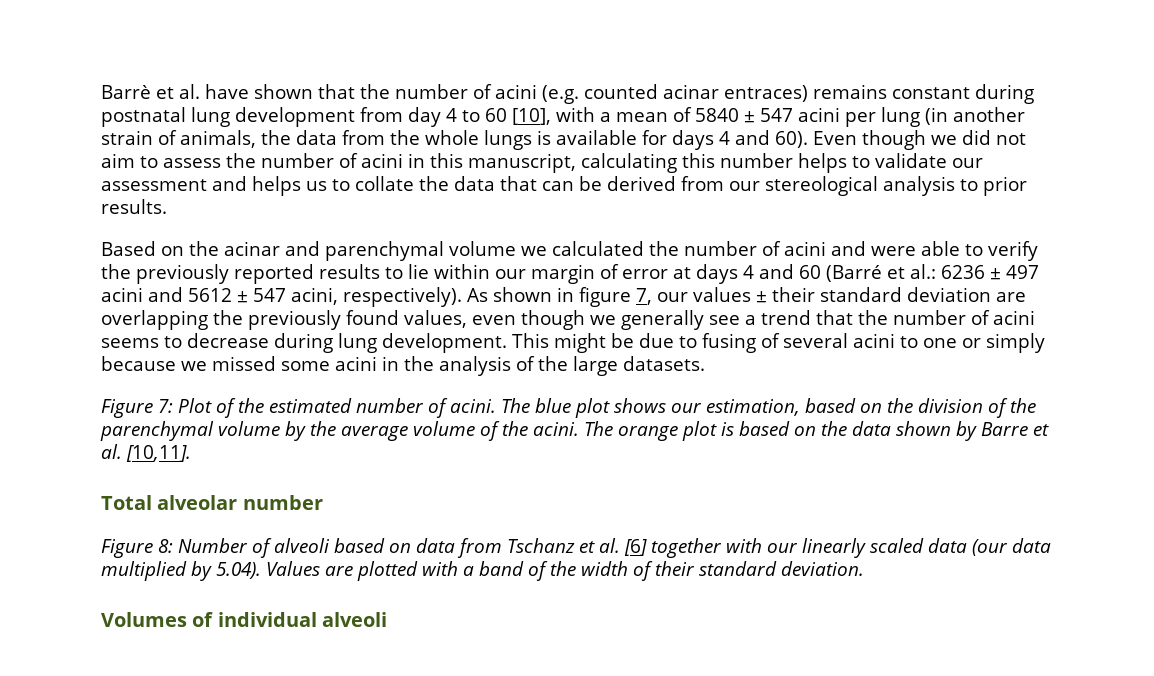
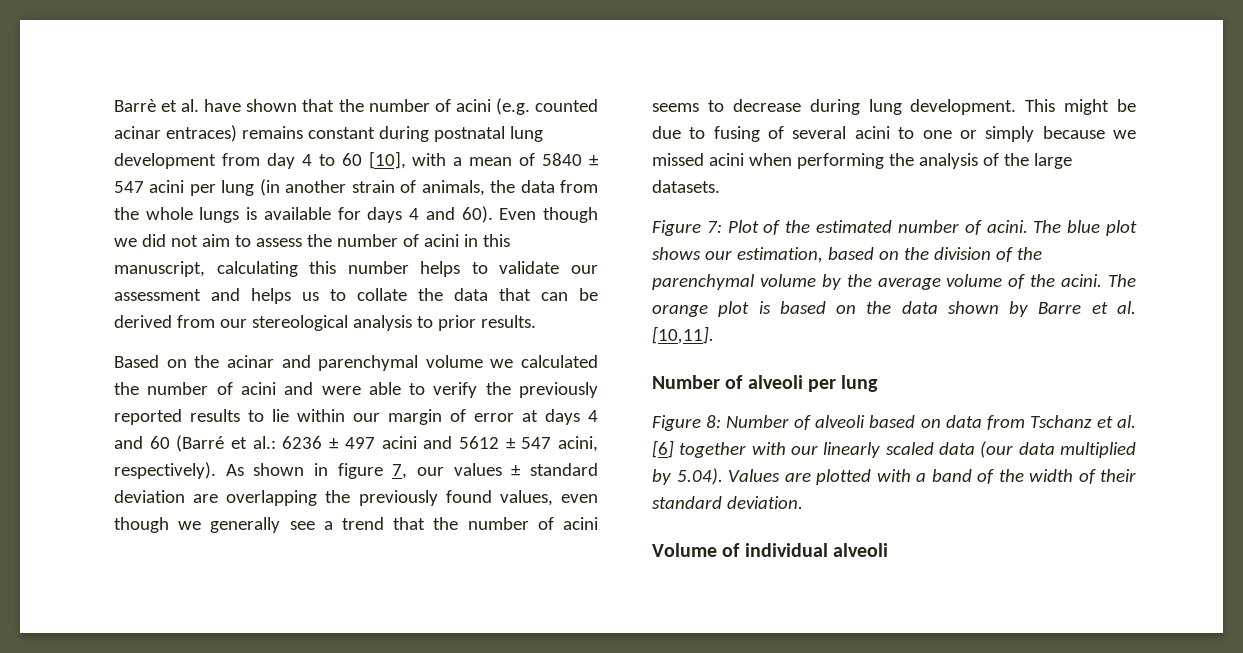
[772,287,815,302] their -> (522, 470) none
[281,356,399,371] some acini in -> [708,153,884,169] acini when performing
[101,495,323,510] Total alveolar number -> [652,375,879,392] Number of alveoli per lung
[101,612,187,627] Volumes -> [652,543,717,557] Volume

